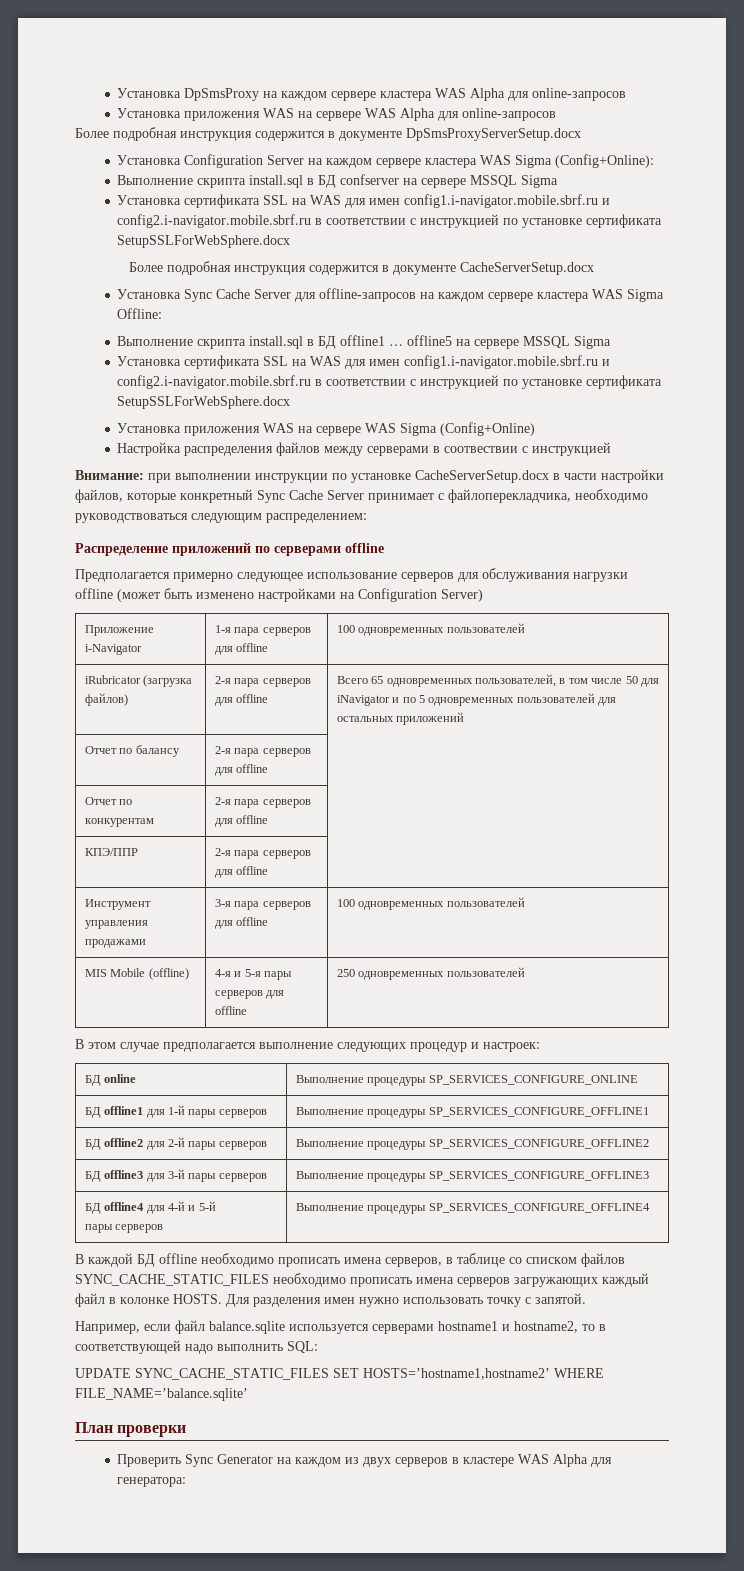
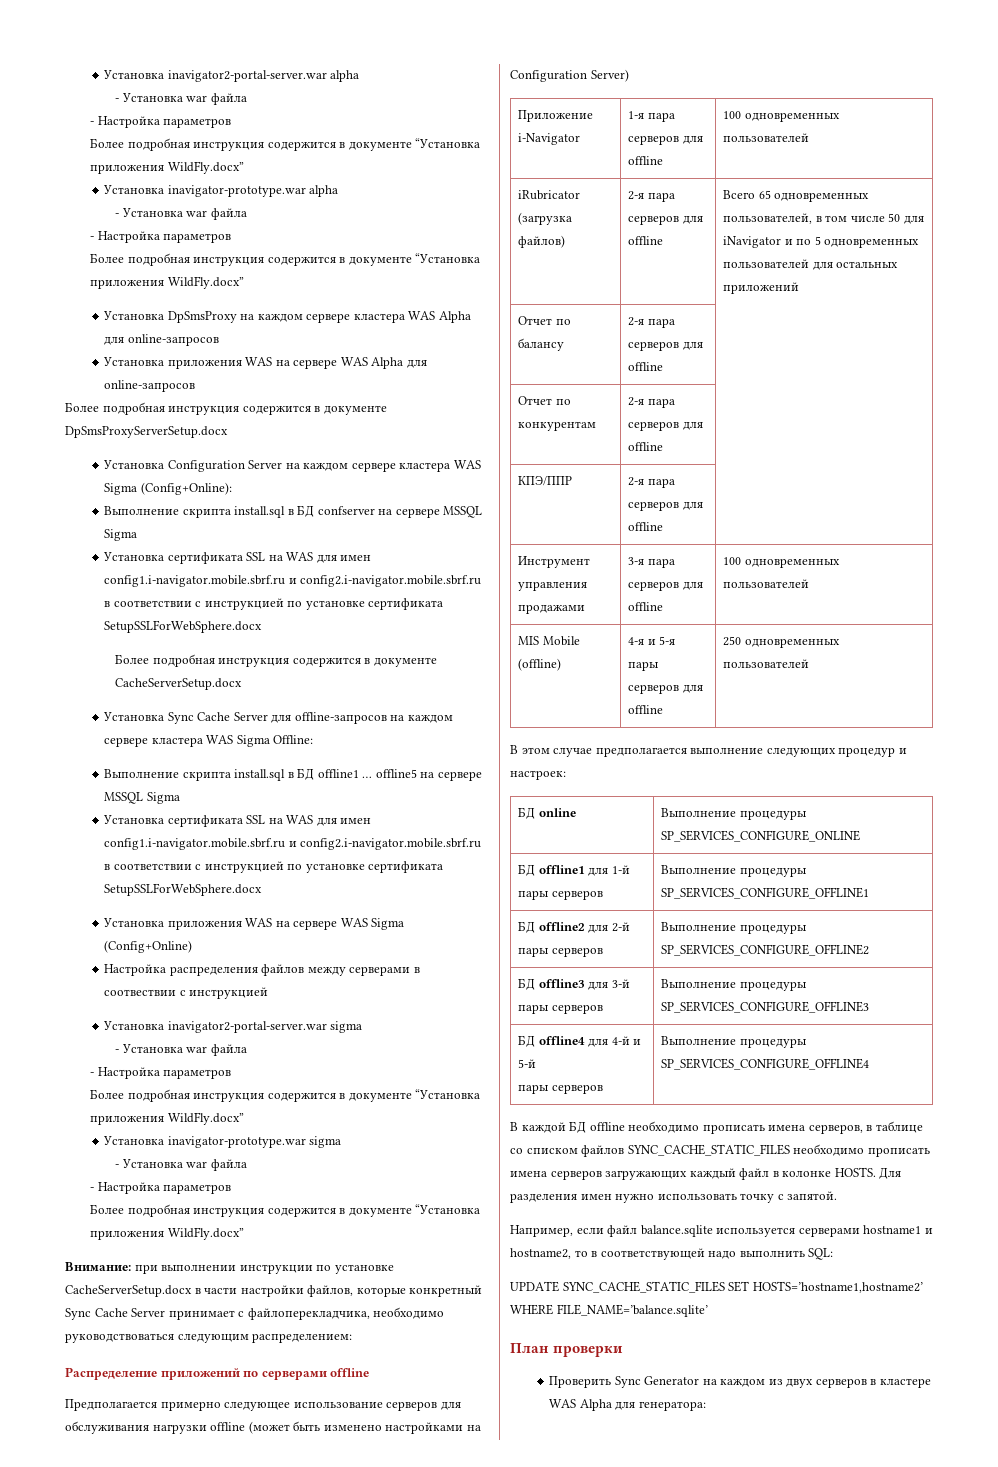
[117,88,182,98] Установка -> [103,70,360,82] [115,93,247,105] [90,116,232,128] [90,138,481,151] [90,161,244,174] [103,185,339,197] [115,208,247,220] [90,231,232,243] [90,253,481,266] [90,276,244,289] [103,311,165,320] Установка inavigator2-portal-server.war alpha // - Установка war файла // - Настройка параметров // Более подробная инструкция содержится в документе “Установка приложения WildFly.docx” // Установка inavigator-prototype.war alpha // - Установка war файла // - Настройка параметров // Более подробная инструкция содержится в документе “Установка приложения WildFly.docx” // Установка
(612, 449) none -> [103,1021,363,1033] [115,1044,247,1056] [90,1067,232,1079] [90,1089,481,1102] [90,1112,244,1125] [103,1136,342,1148] [115,1159,247,1171] [90,1182,232,1194] [90,1204,481,1217] [90,1227,244,1240] // Установка inavigator2-portal-server.war sigma // - Установка war файла // - Настройка параметров // Более подробная инструкция содержится в документе “Установка приложения WildFly.docx” // Установка inavigator-prototype.war sigma // - Установка war файла // - Настройка параметров // Более подробная инструкция содержится в документе “Установка приложения WildFly.docx”

